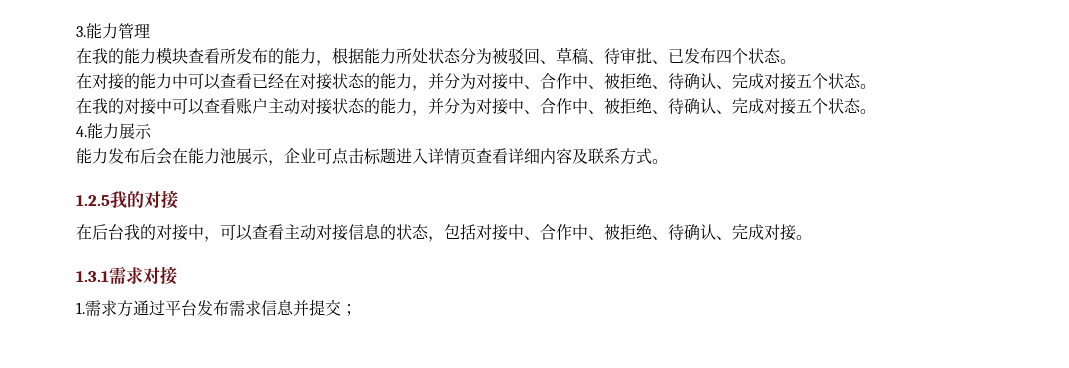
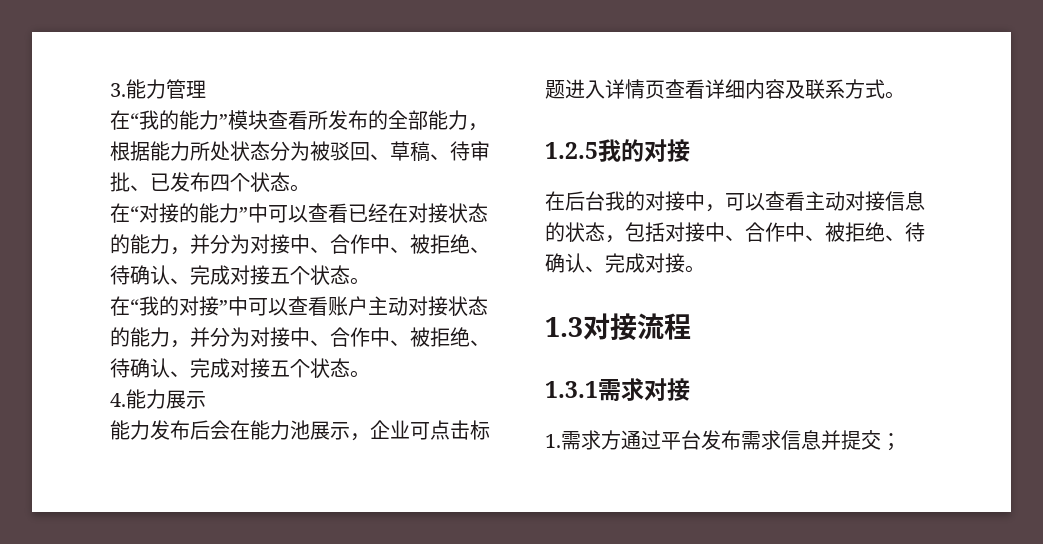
(92, 56) none -> [130,113,139,128] “
(156, 56) none -> [219,114,228,128] ”
(284, 56) none -> [388,110,428,130] 全部
(92, 81) none -> [130,206,139,221] “
(172, 81) none -> [239,207,248,221] ”
[92,98,156,115] 我的对接 -> [130,296,228,316] “我的对接”
(812, 237) none -> [545,313,691,341] // 1.3对接流程

